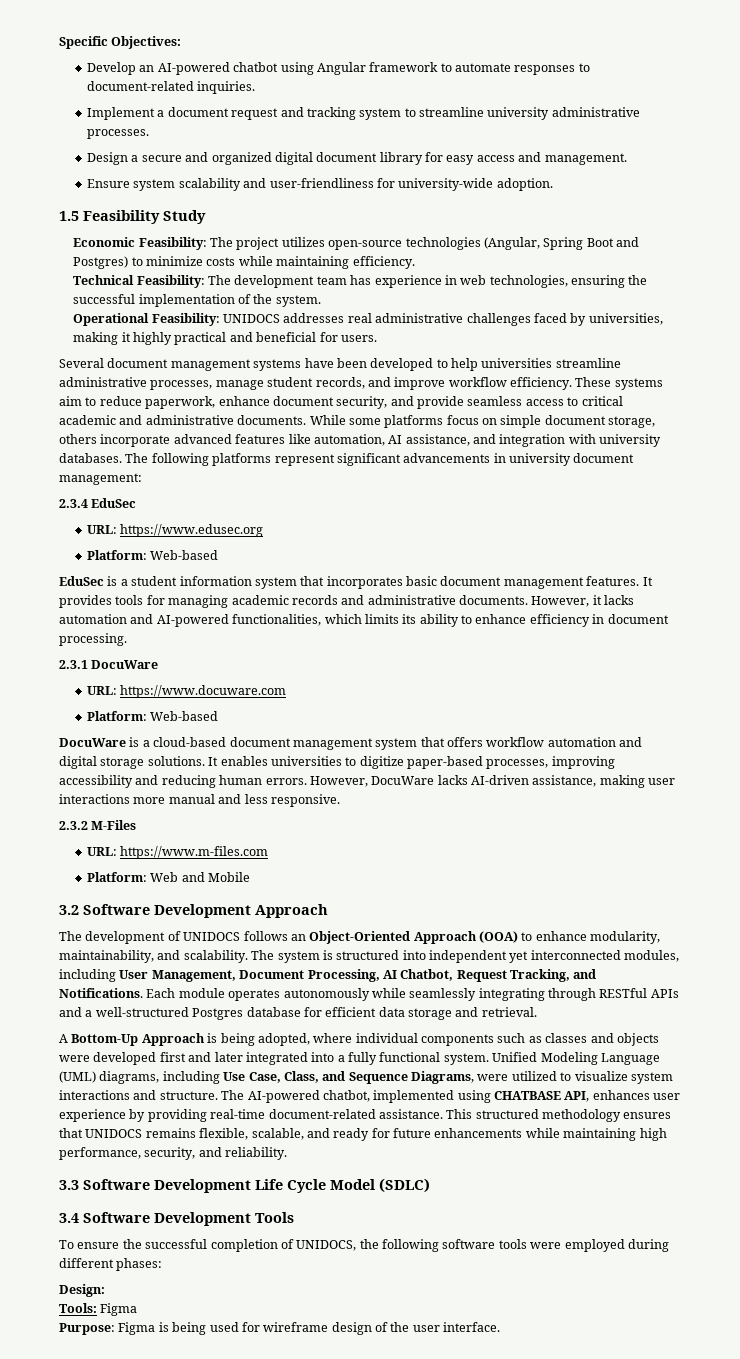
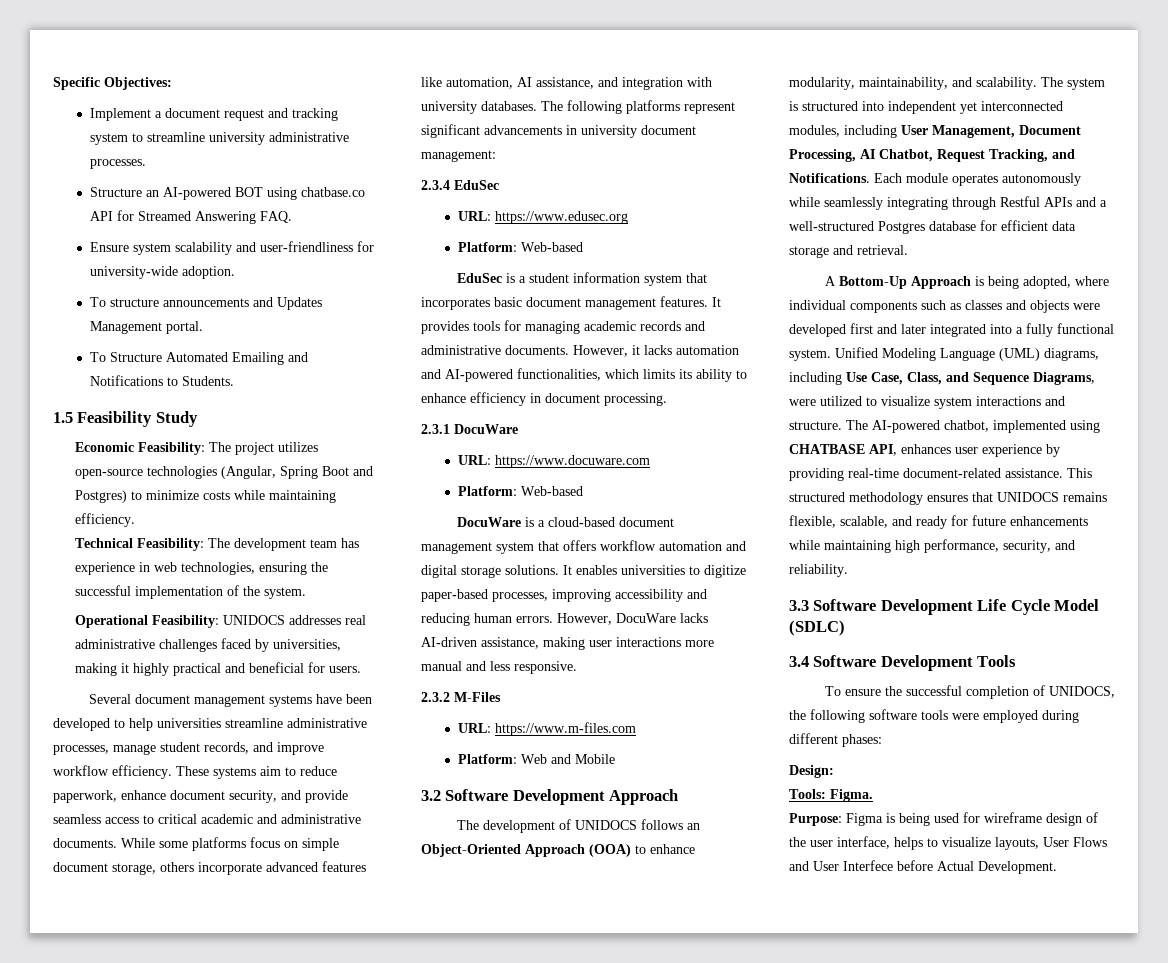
[87,62,590,75] [87,81,256,94] // Develop an AI-powered chatbot using Angular framework to automate responses to document-related inquiries. -> (172, 83) none
[87,152,627,165] Design a secure and organized digital document library for easy access and management. -> [90,187,366,200] [90,210,293,224] Structure an AI-powered BOT using chatbase.co API for Streamed Answering FAQ.
(553, 184) none -> [90,297,323,310] [90,321,204,334] [90,352,309,365] [90,375,235,386] // To structure announcements and Updates Management portal. // To Structure Automated Emailing and Notifications to Students.
[599,988,648,998] RESTful -> [1000,196,1040,207] Restful
[100,1303,138,1316] Figma -> [830,789,873,802] Figma.
[443,1322,501,1332] interface. -> [837,836,1107,850] [789,860,1057,874] interface, helps to visualize layouts, User Flows and User Interfece before Actual Development.

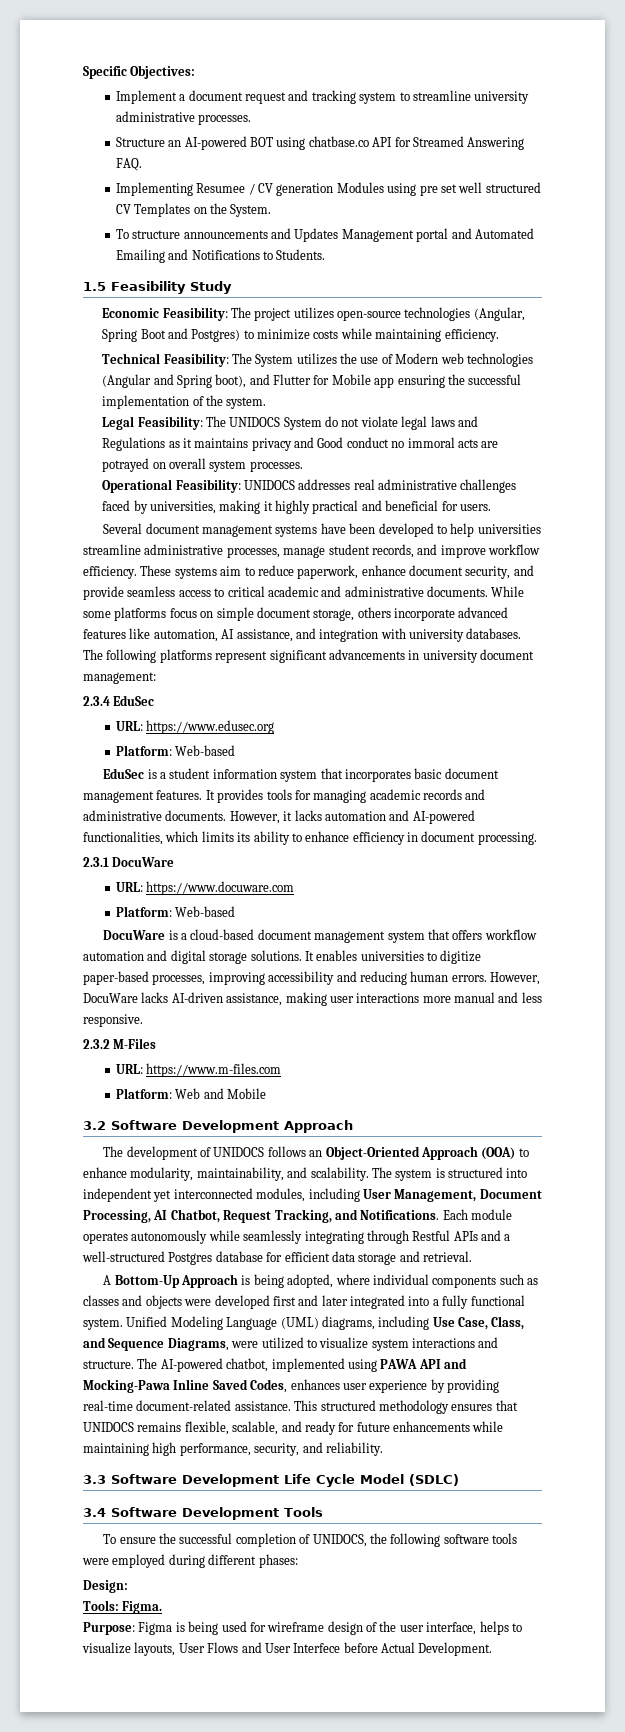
[90,241,375,255] [90,266,236,279] Ensure system scalability and user-friendliness for university-wide adoption. -> [115,182,541,196] [115,203,272,217] Implementing Resumee / CV generation Modules using pre set well structured CV Templates on the System.
[166,321,204,334] [90,352,163,362] portal. // To Structure -> [416,228,472,242] portal and
[233,538,359,551] [74,562,255,575] development team has experience in web technologies, -> [255,353,533,367] [102,374,395,388] System utilizes the use of Modern web technologies (Angular and Spring boot), and Flutter for Mobile app
(306, 593) none -> [102,416,478,430] [102,437,499,451] [102,458,303,472] // Legal Feasibility: The UNIDOCS System do not violate legal laws and Regulations as it maintains privacy and Good conduct no immoral acts are potrayed on overall system processes.
[789,444,897,456] CHATBASE API, -> [380,1358,467,1369] [83,1379,288,1393] PAWA API and Mocking-Pawa Inline Saved Codes,

